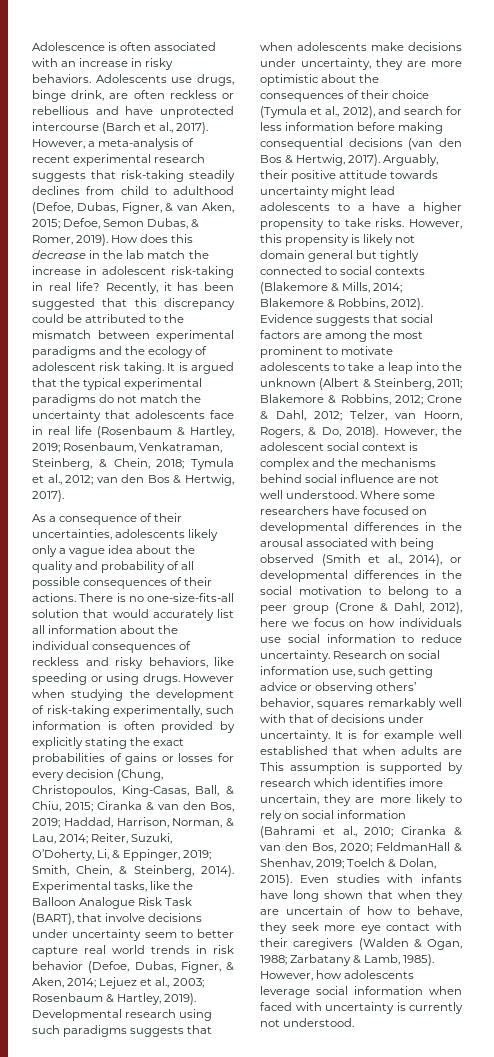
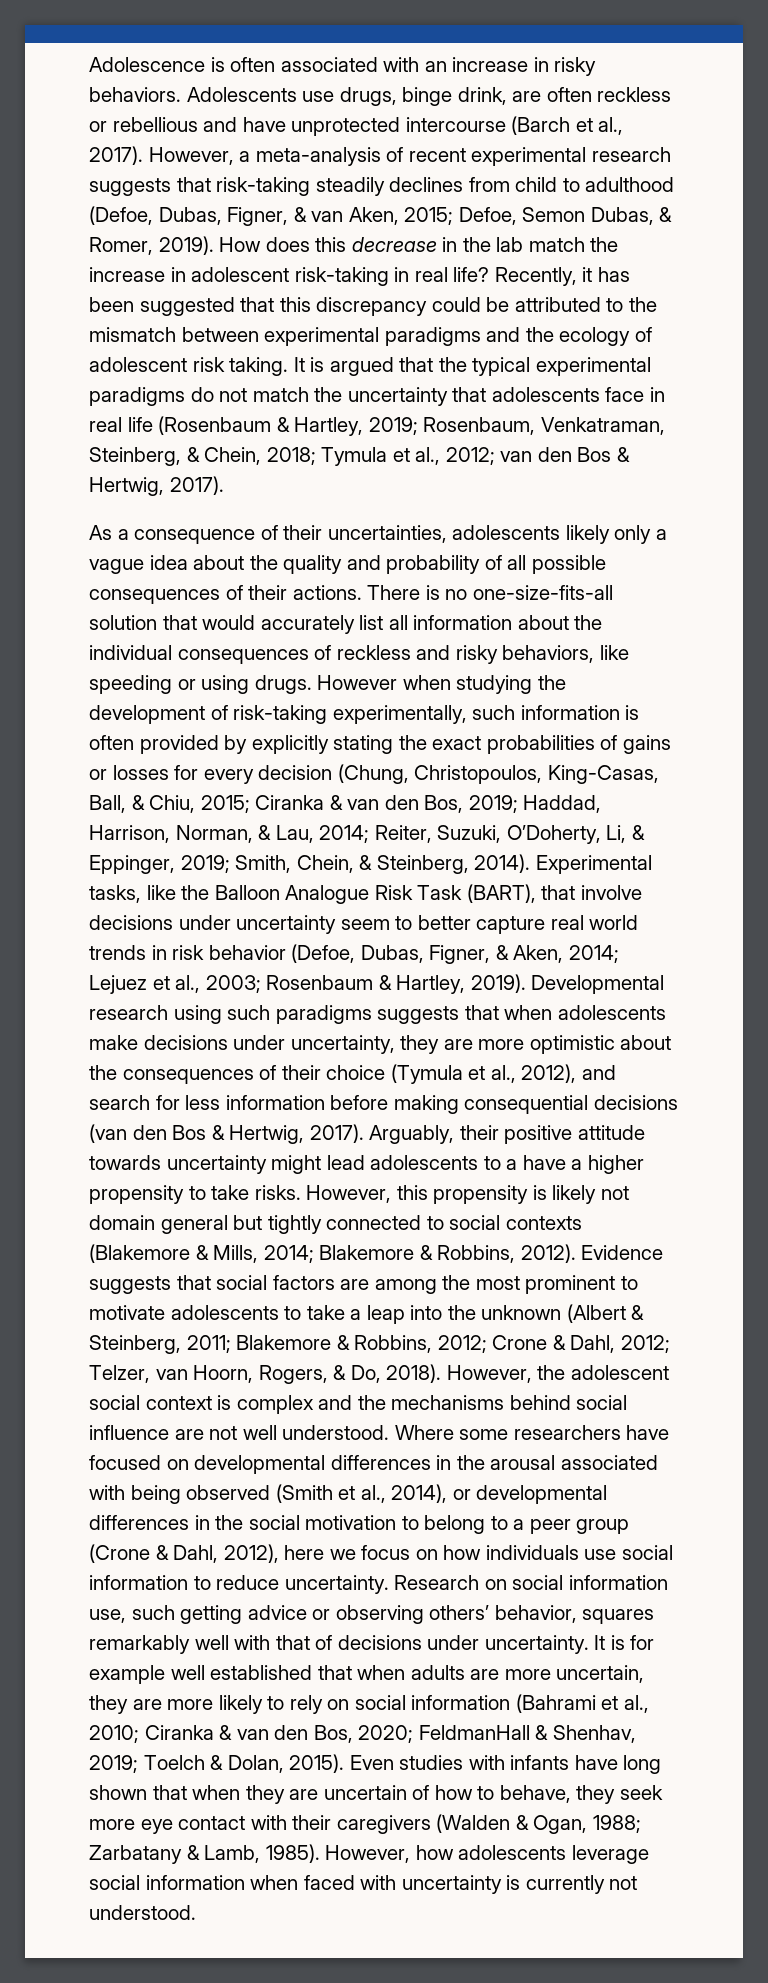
[260,762,463,774] [260,778,444,787] This assumption is supported by research which identifies imore -> [504,1669,551,1680] more

